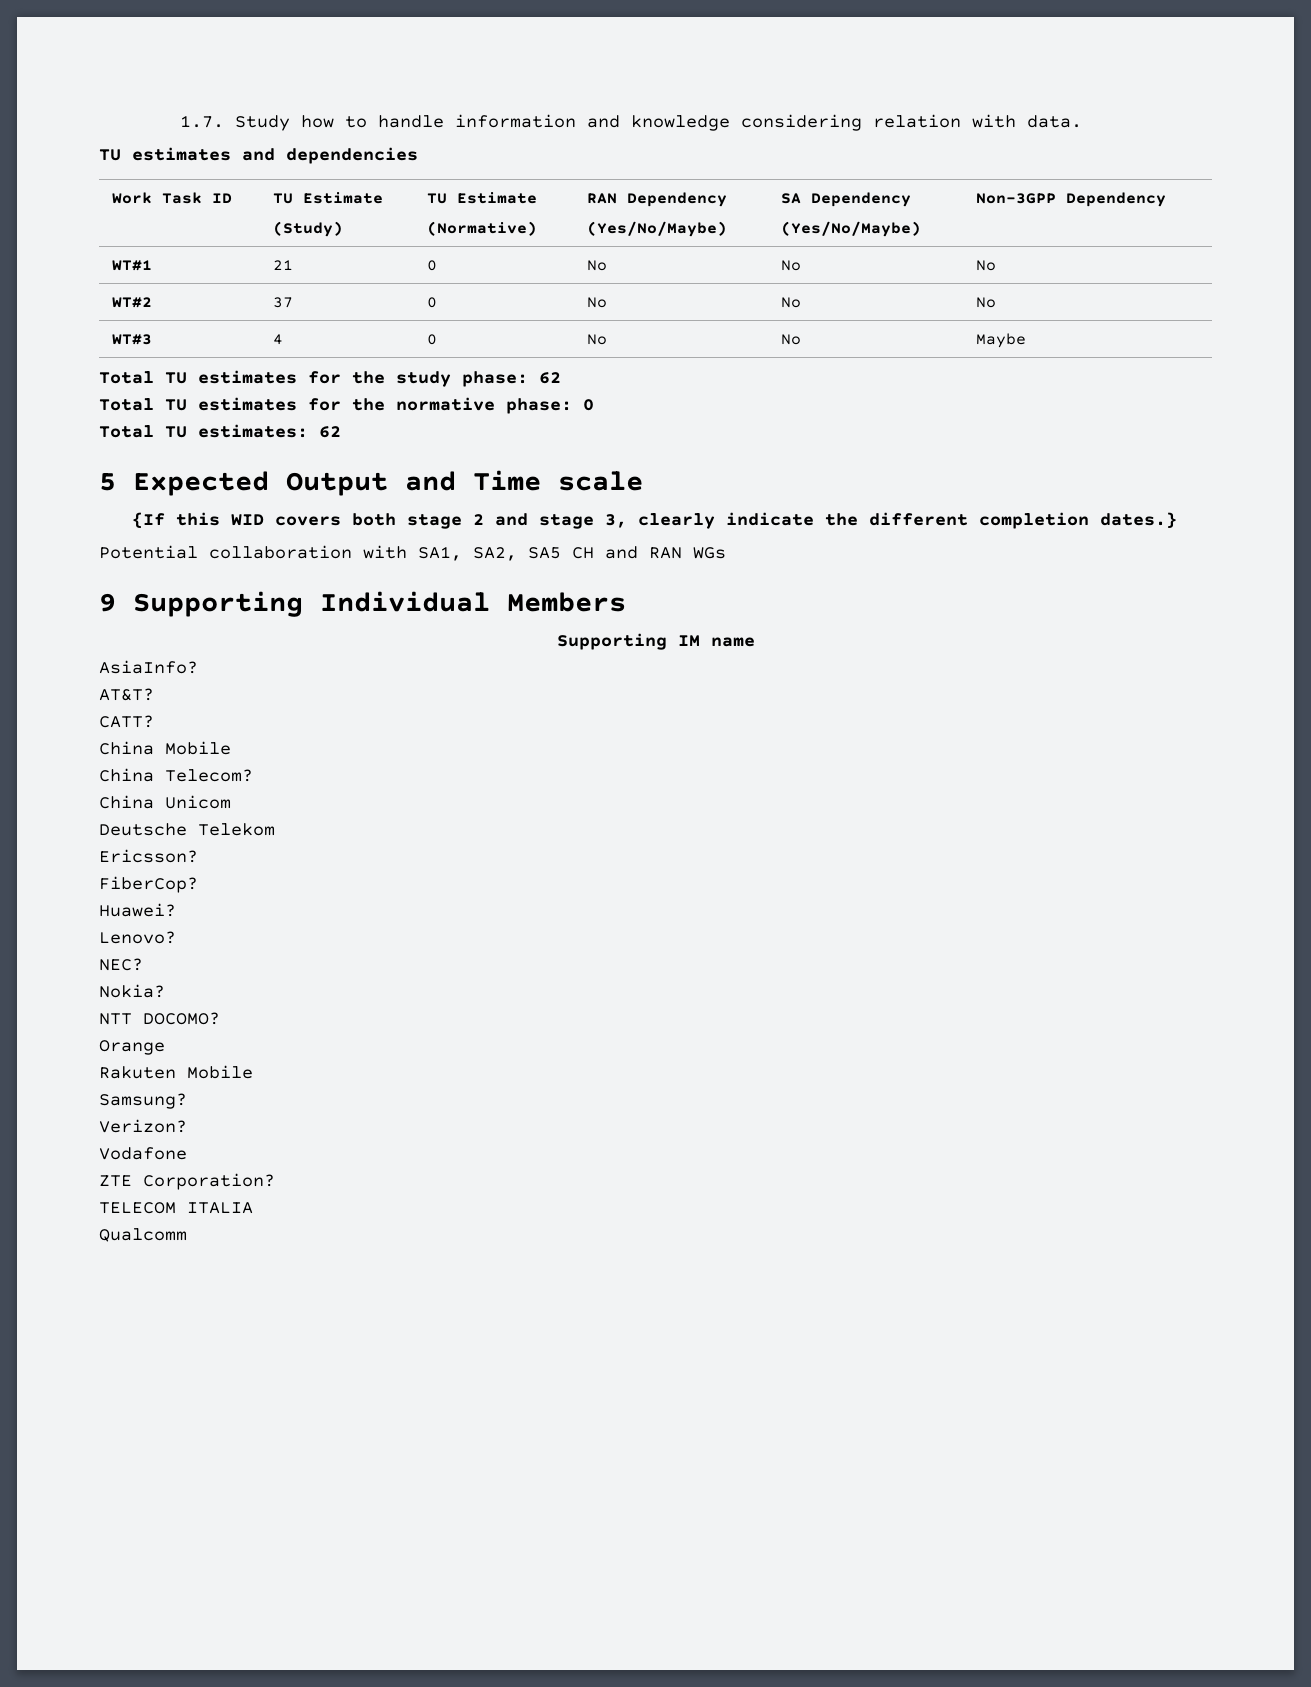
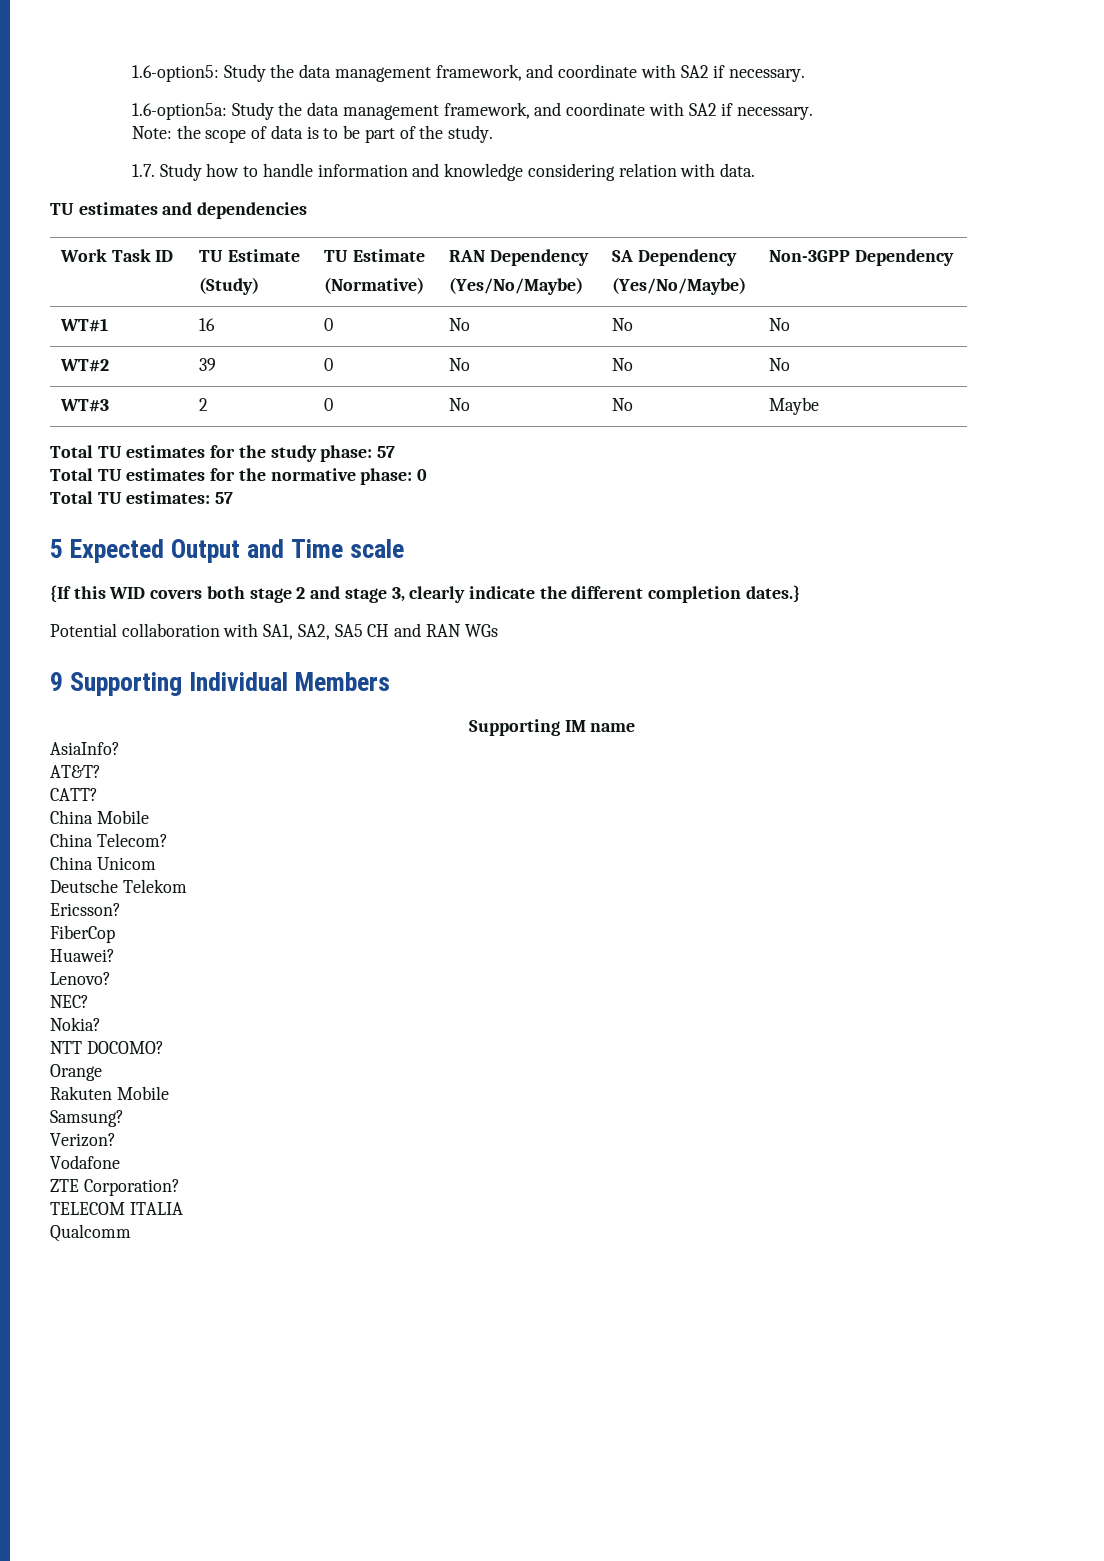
(179, 121) none -> [132,64,805,82] [132,102,813,120] [132,125,493,143] 1.6-option5: Study the data management framework, and coordinate with SA2 if necessary. // 1.6-option5a: Study the data management framework, and coordinate with SA2 if necessary. // Note: the scope of data is to be part of the study. //
[272,260,293,270] 21 -> [198,318,215,331] 16
[272,297,293,308] 37 -> [198,358,216,371] 39
[272,334,283,345] 4 -> [198,398,208,411] 2
[539,372,561,384] 62 -> [377,446,396,458] 57
[319,426,341,438] 62 -> [215,492,234,504] 57
[99,876,198,893] FiberCop? -> [50,925,115,943] FiberCop

